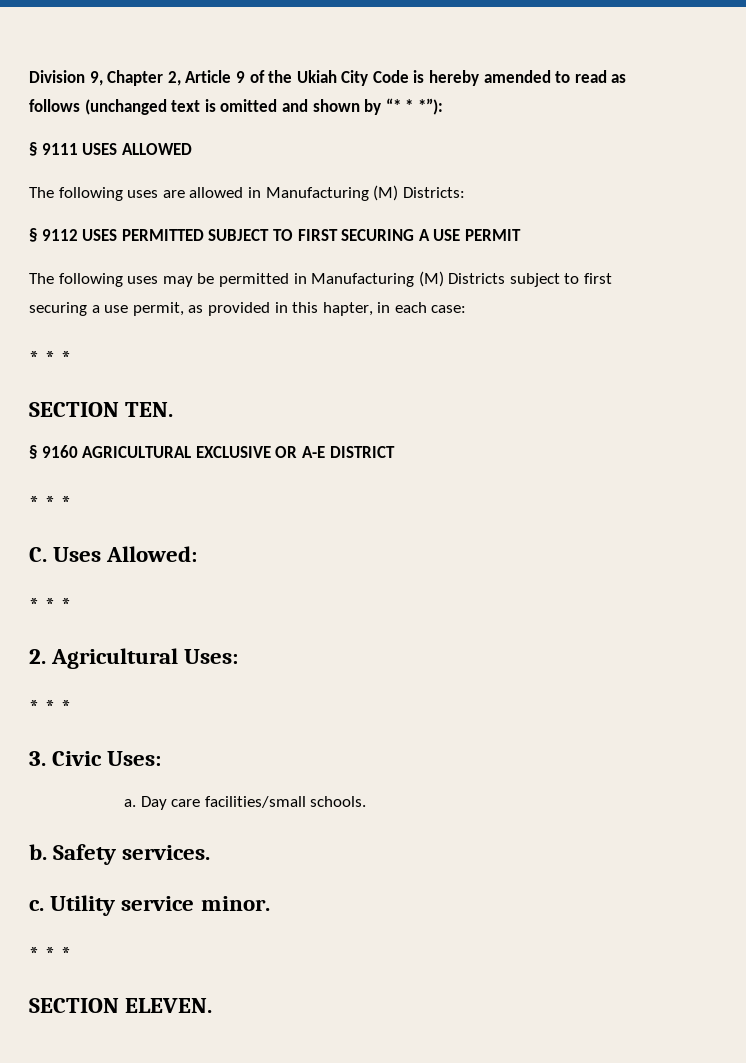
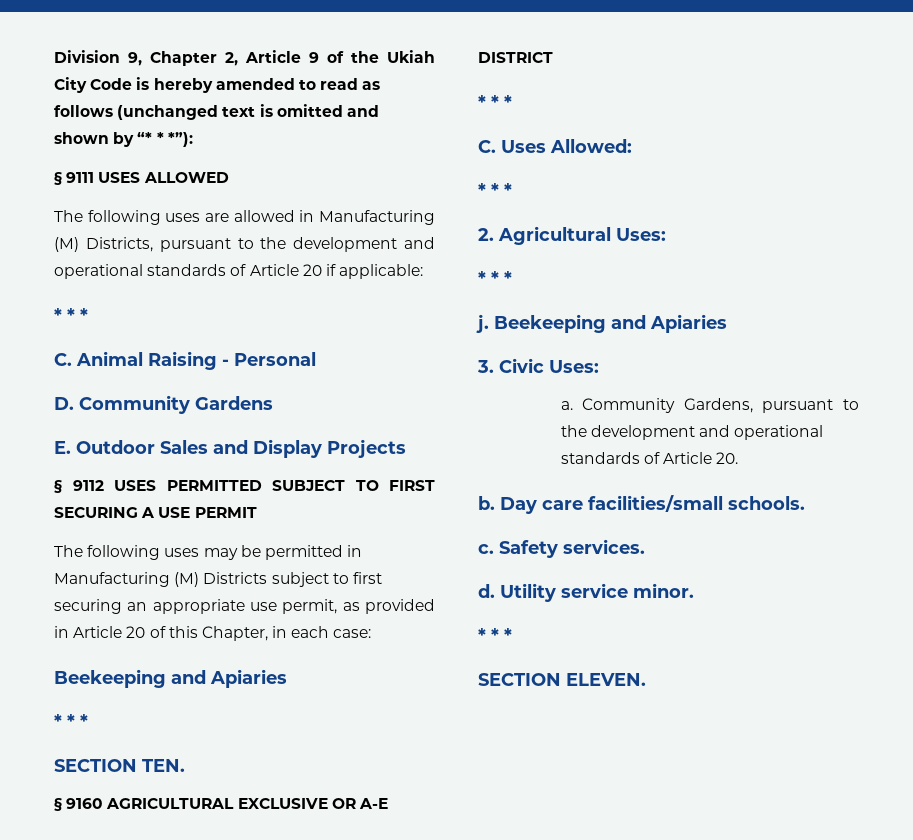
[402,187,465,198] Districts: -> [85,237,435,252] [54,264,424,279] [54,308,88,322] [54,351,316,370] [54,395,273,414] [54,439,406,458] Districts, pursuant to the development and operational standards of Article 20 if applicable: // * * * // C. Animal Raising - Personal // D. Community Gardens // E. Outdoor Sales and Display Projects
[91,305,100,313] a -> [127,599,245,614] an appropriate
[292,302,373,316] this hapter, -> [73,626,268,641] Article 20 of this Chapter,
(467, 309) none -> [54,669,287,688] // Beekeeping and Apiaries
(72, 707) none -> [476,314,727,333] // j. Beekeeping and Apiaries
(137, 803) none -> [582,398,859,413] [560,425,824,440] [560,452,739,464] [478,496,495,510] Community Gardens, pursuant to the development and operational standards of Article 20. // b.
[29,844,47,860] b. -> [478,544,494,554] c.
[29,900,44,911] c. -> [478,584,495,598] d.

